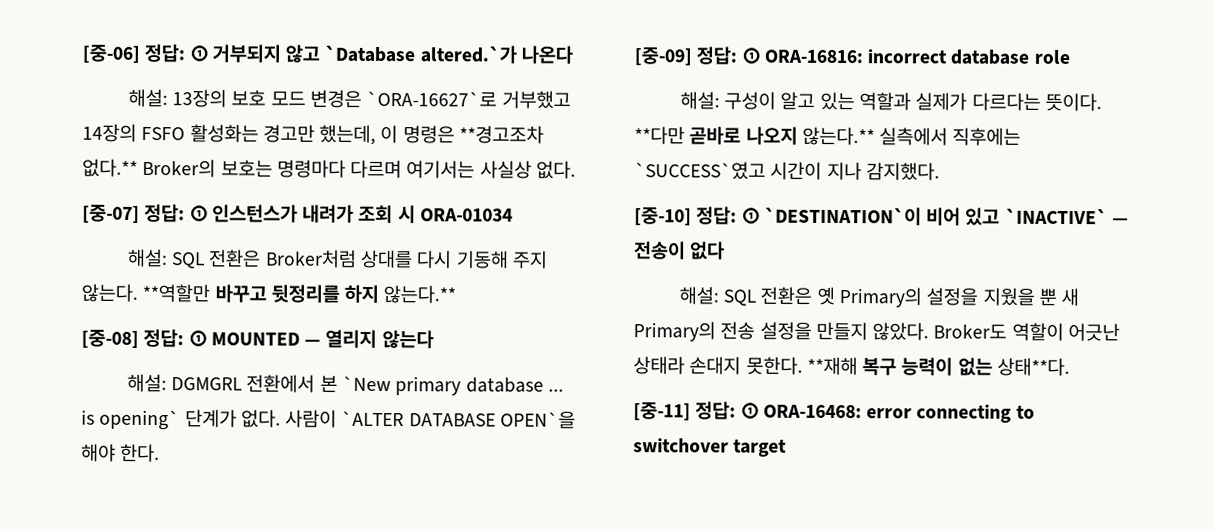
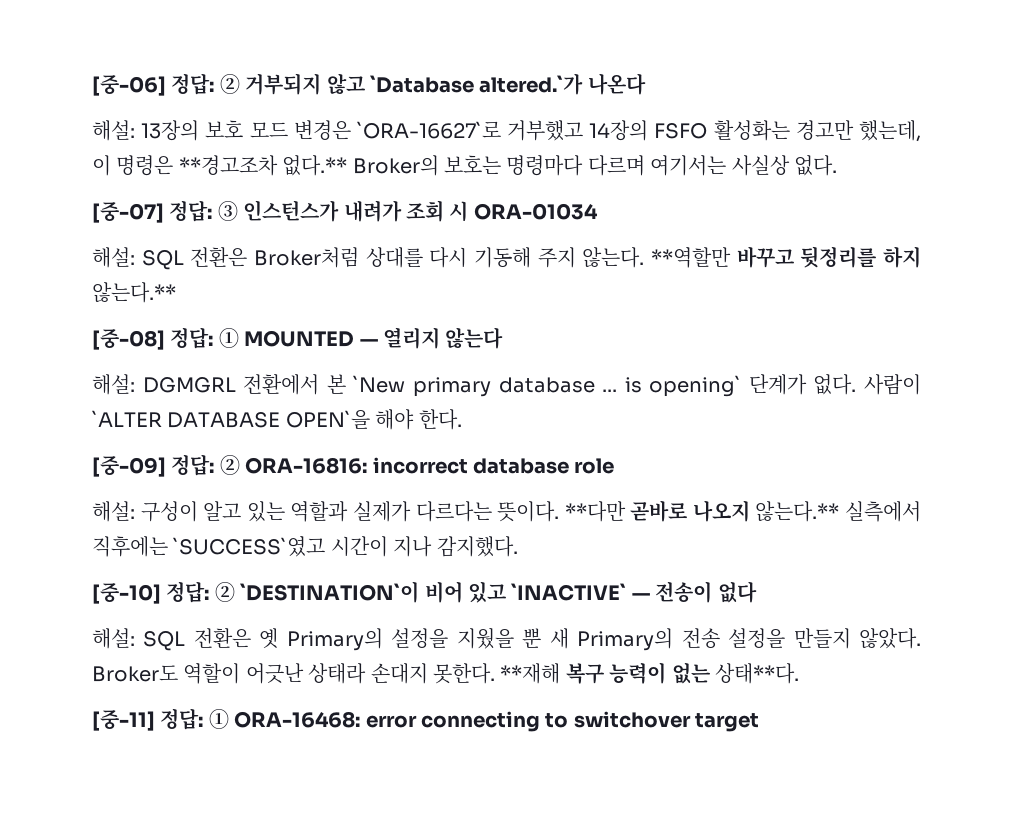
[189,45,208,62] ① -> [219,74,240,94] ②
[189,205,208,222] ① -> [217,201,238,221] ③
[741,47,760,64] ① -> [219,455,240,475] ②
[741,207,760,224] ① -> [214,582,235,602] ②

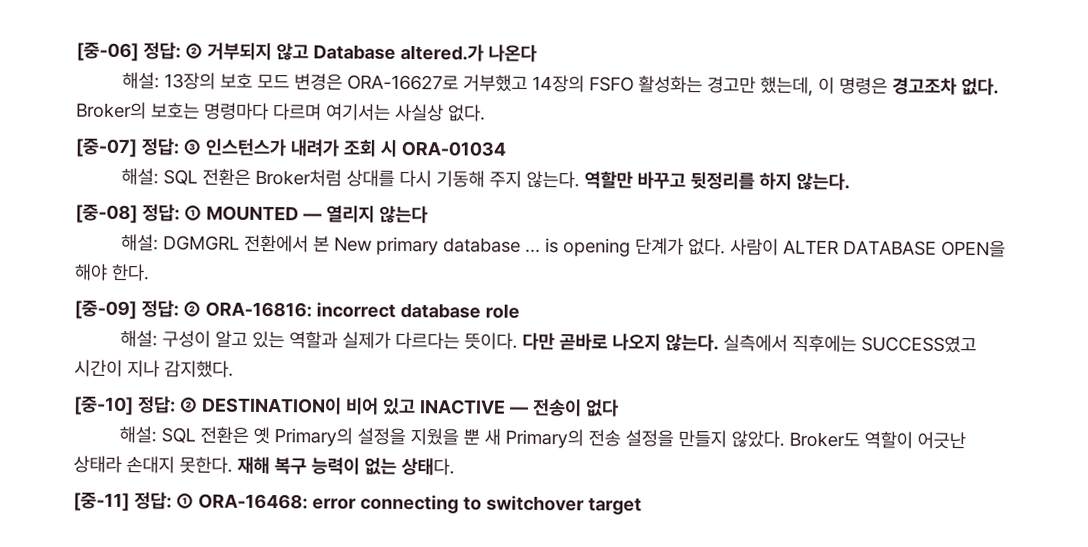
[370,73,584,95] `Database altered.`가 -> [313,43,484,62] Database altered.가
[356,121,501,139] `ORA-16627`로 -> [347,74,460,91] ORA-16627로
[178,155,348,176] **경고조차 없다.** -> [892,77,1000,96] 경고조차 없다.
[651,247,732,268] **역할만 -> [584,171,634,189] 역할만
[92,282,176,303] 않는다.** -> [796,172,851,191] 않는다.
[353,375,406,393] `New -> [334,236,373,252] New
[649,375,742,397] opening` -> [563,238,632,257] opening
[92,410,370,429] `ALTER DATABASE OPEN`을 -> [783,239,1007,258] ALTER DATABASE OPEN을
[564,501,626,522] **다만 -> [522,332,556,351] 다만
[755,501,840,522] 않는다.** -> [665,333,720,352] 않는다.
[173,536,326,557] `SUCCESS`였고 -> [861,335,978,354] SUCCESS였고
[240,581,420,603] `DESTINATION`이 -> [201,396,342,415] DESTINATION이
[511,583,627,601] `INACTIVE` -> [419,399,506,415] INACTIVE
[500,663,561,684] **재해 -> [237,456,270,475] 재해
[714,663,799,684] 상태**다. -> [401,457,455,476] 상태다.

